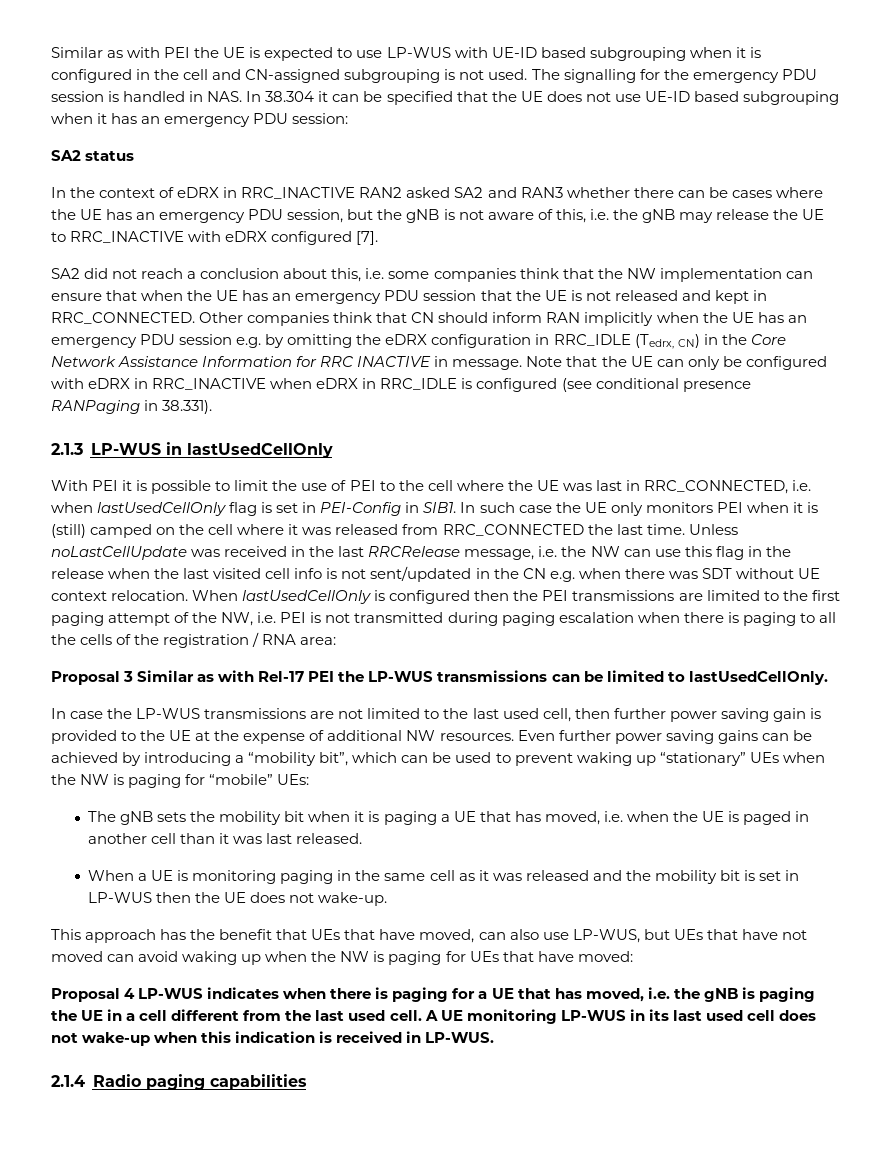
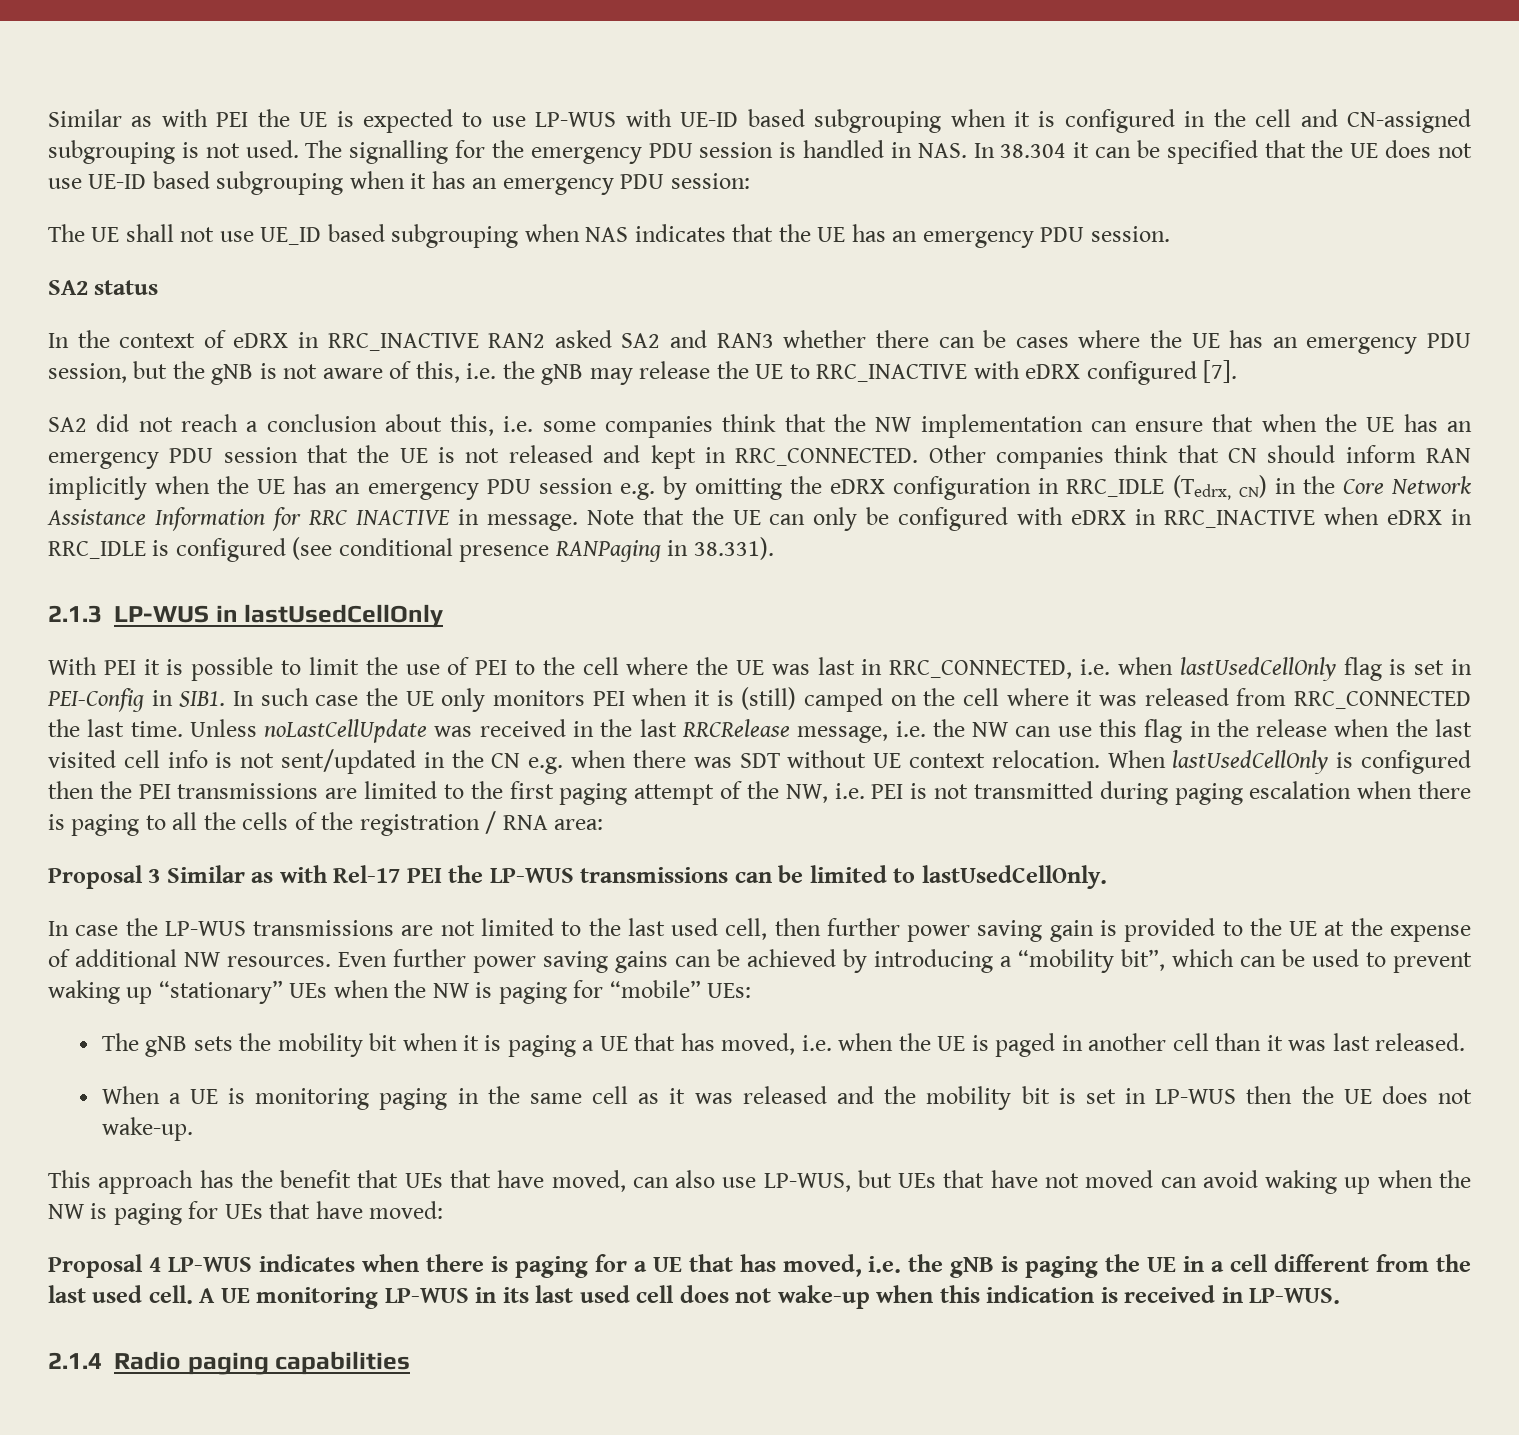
(349, 118) none -> [48,224,1170,248] // The UE shall not use UE_ID based subgrouping when NAS indicates that the UE has an emergency PDU session.

